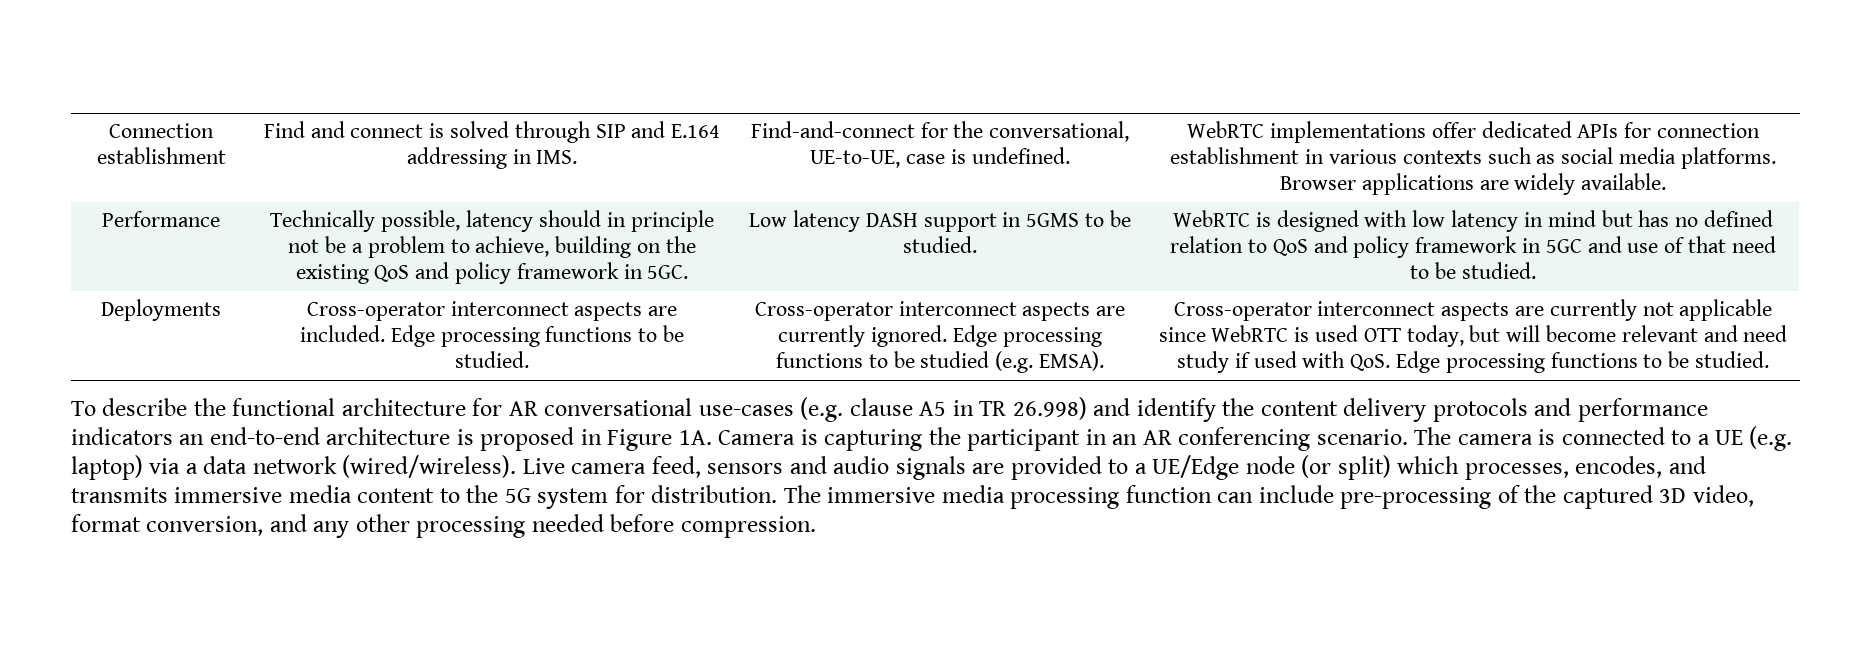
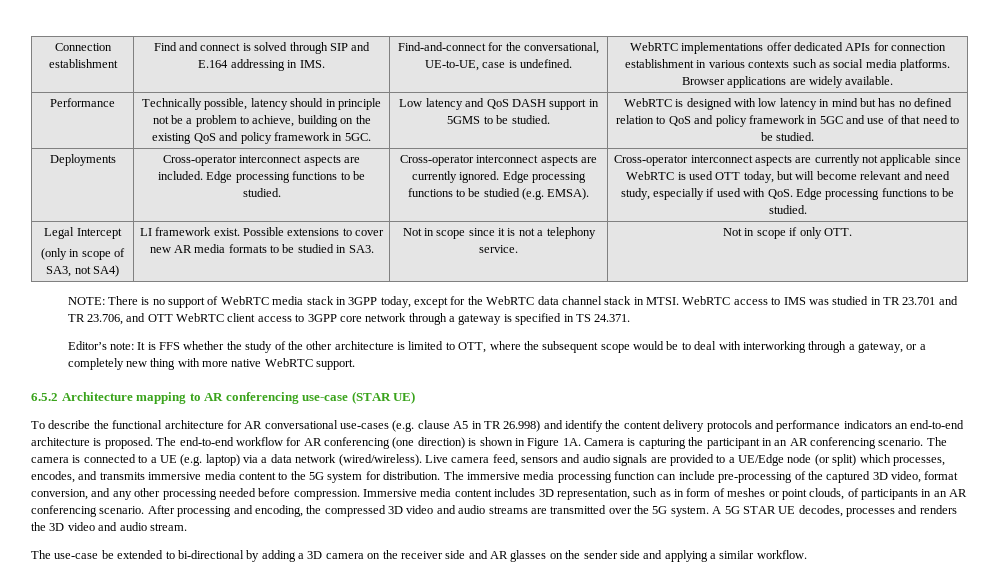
(860, 221) none -> [465,98,509,109] and QoS
[1176,351,1229,373] study -> [620,188,704,200] study, especially
(1770, 359) none -> [44,227,122,239] [40,248,126,260] [46,265,119,277] [139,227,385,236] [149,244,374,253] [402,227,596,239] [479,245,518,253] [723,227,852,239] [67,296,958,308] [67,313,631,325] [67,341,926,353] [67,358,356,370] [31,391,416,404] // Legal Intercept // (only in scope of SA3, not SA4) | LI framework exist. Possible extensions to cover new AR media formats to be studied in SA3. | Not in scope since it is not a telephony service. | Not in scope if only OTT. // NOTE: There is no support of WebRTC media stack in 3GPP today, except for the WebRTC data channel stack in MTSI. WebRTC access to IMS was studied in TR 23.701 and TR 23.706, and OTT WebRTC client access to 3GPP core network through a gateway is specified in TS 24.371. // Editor’s note: It is FFS whether the study of the other architecture is limited to OTT, where the subsequent scope would be to deal with interworking through a gateway, or a completely new thing with more native WebRTC support. // 6.5.2 Architecture mapping to AR conferencing use-case (STAR UE)
[480,427,575,451] proposed -> [104,437,513,449] proposed. The end-to-end workflow for AR conferencing (one direction) is shown
(816, 527) none -> [363,488,968,500] [31,505,957,517] [31,522,187,531] [31,550,807,562] Immersive media content includes 3D representation, such as in form of meshes or point clouds, of participants in an AR conferencing scenario. After processing and encoding, the compressed 3D video and audio streams are transmitted over the 5G system. A 5G STAR UE decodes, processes and renders the 3D video and audio stream. // The use-case be extended to bi-directional by adding a 3D camera on the receiver side and AR glasses on the sender side and applying a similar workflow.

